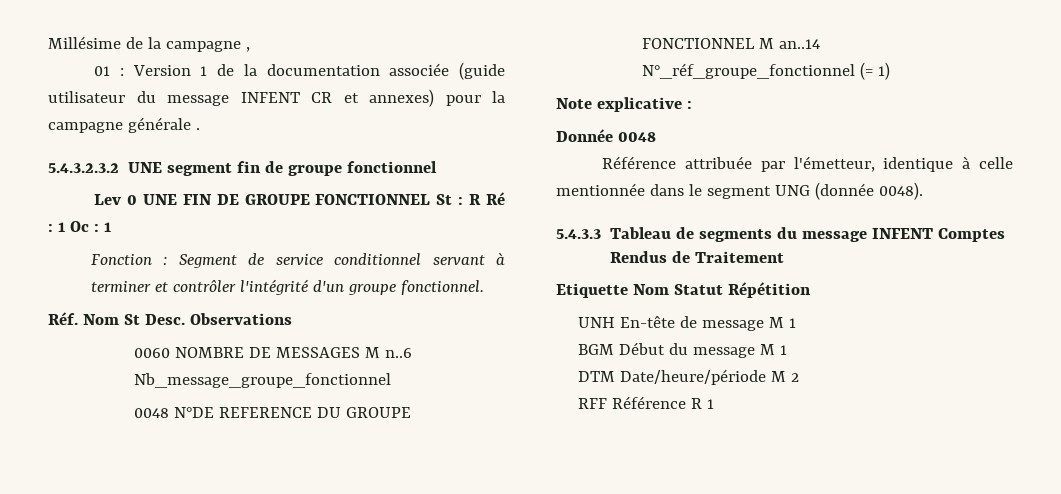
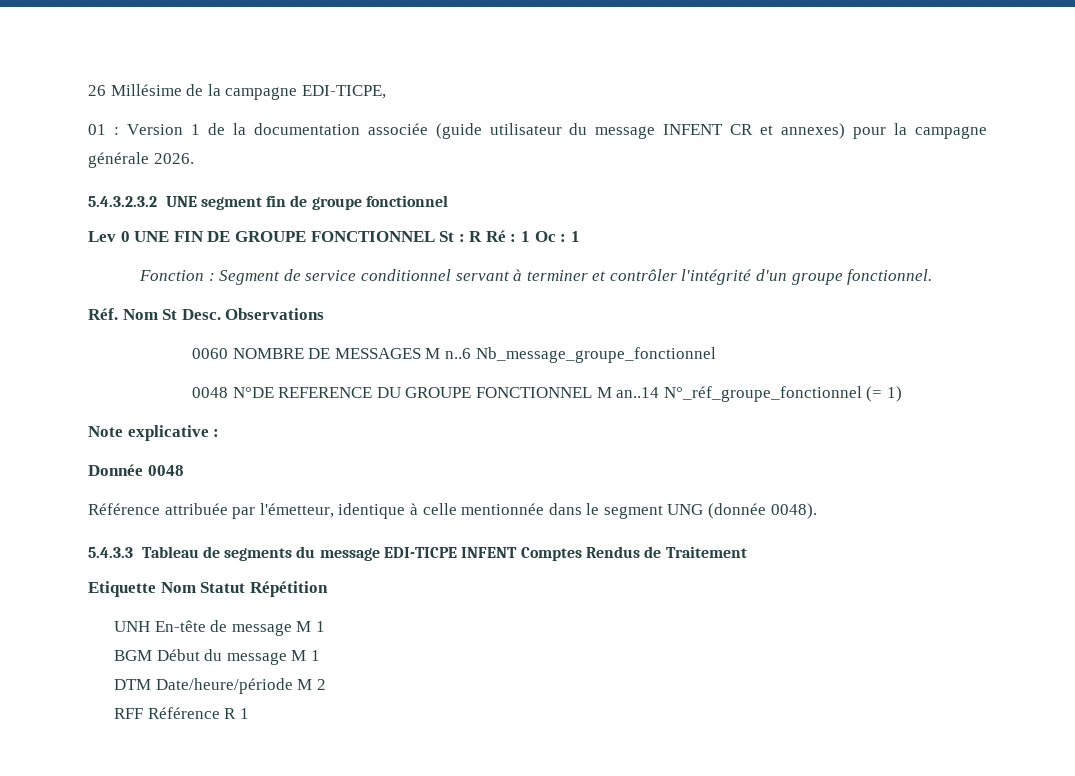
(48, 42) none -> [88,85,106,96] 26
[245,47,250,52] , -> [301,85,386,99] EDI-TICPE,
[195,128,200,130] . -> [153,153,194,164] 2026.
(868, 236) none -> [384,547,458,558] EDI-TICPE

